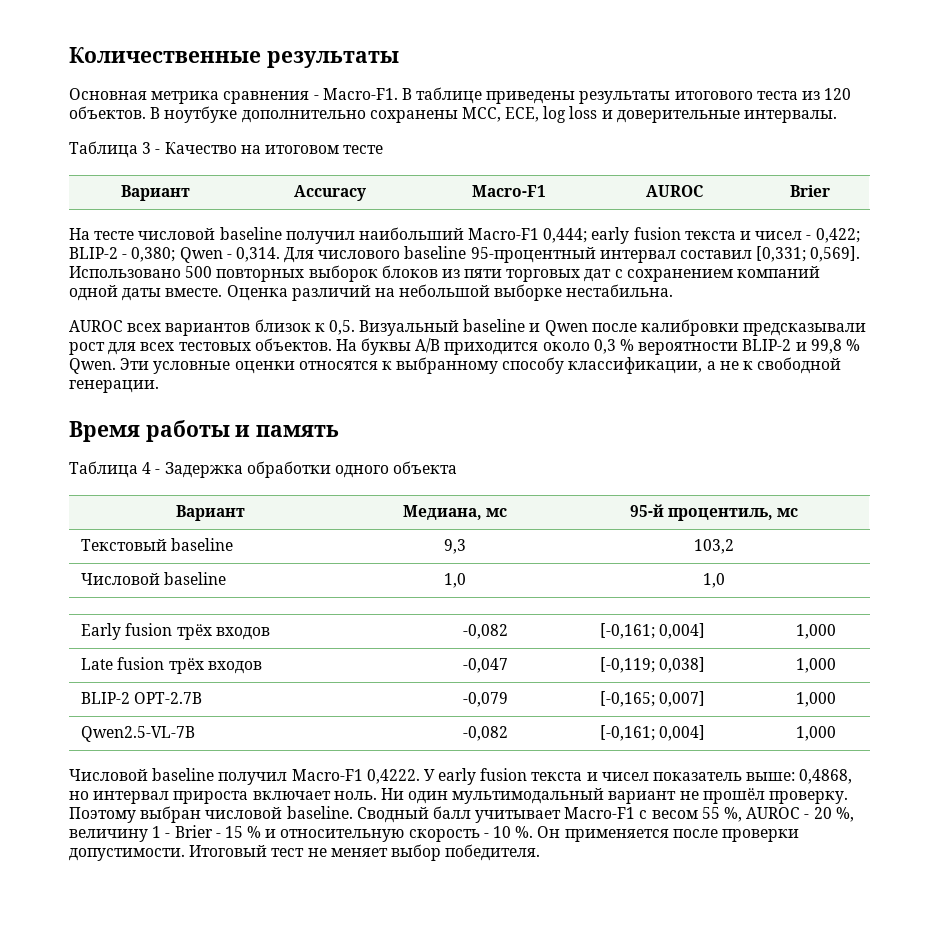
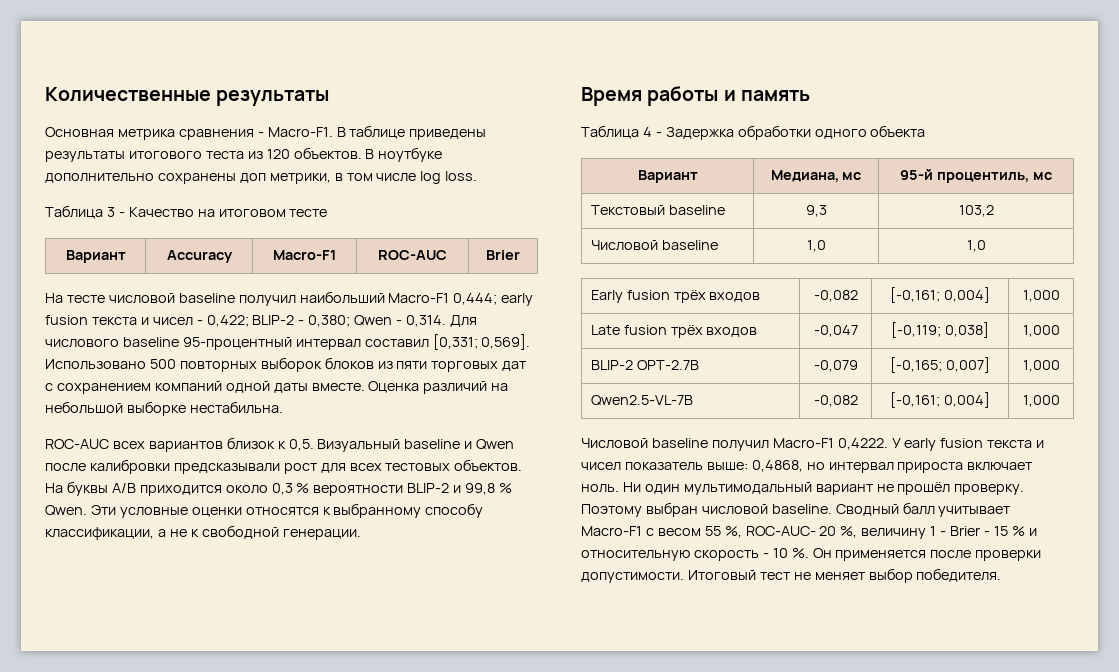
[461,106,838,123] MCC, ECE, log loss и доверительные интервалы. -> [239,171,478,184] доп метрики, в том числе log loss.
[645,185,703,197] AUROC -> [378,250,447,260] ROC-AUC
[69,320,123,332] AUROC -> [45,439,109,449] ROC-AUC
[746,807,810,819] AUROC - -> [745,526,816,536] ROC-AUC-

